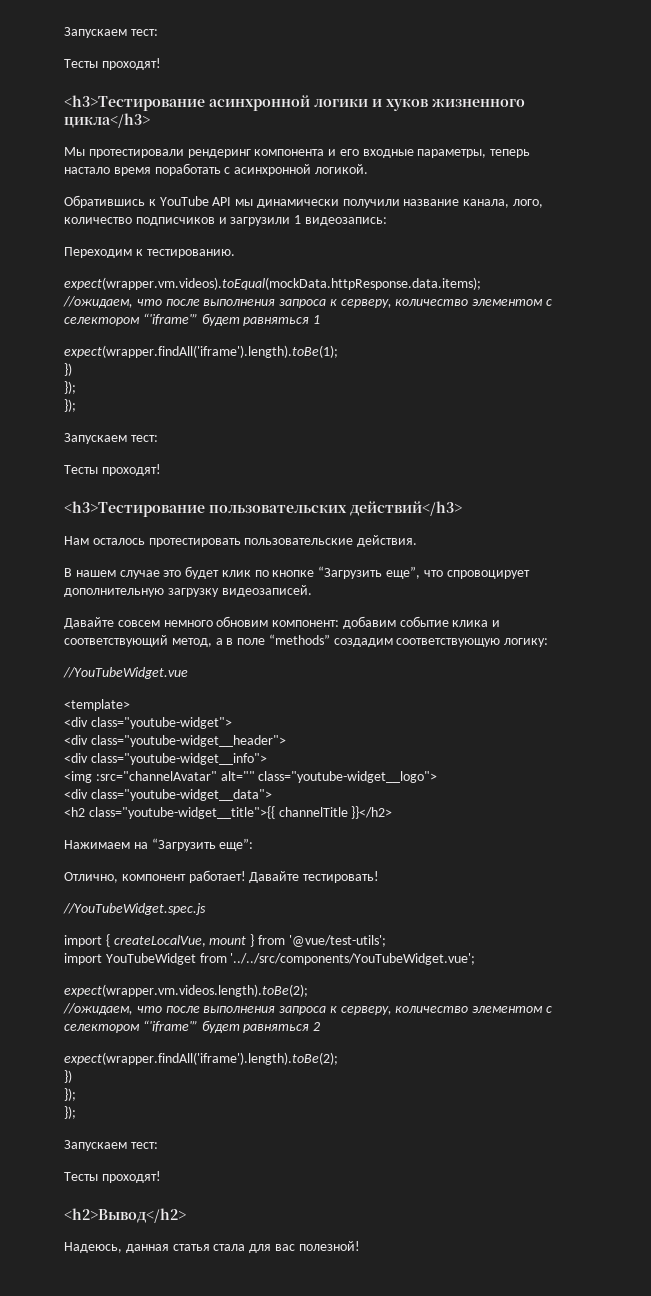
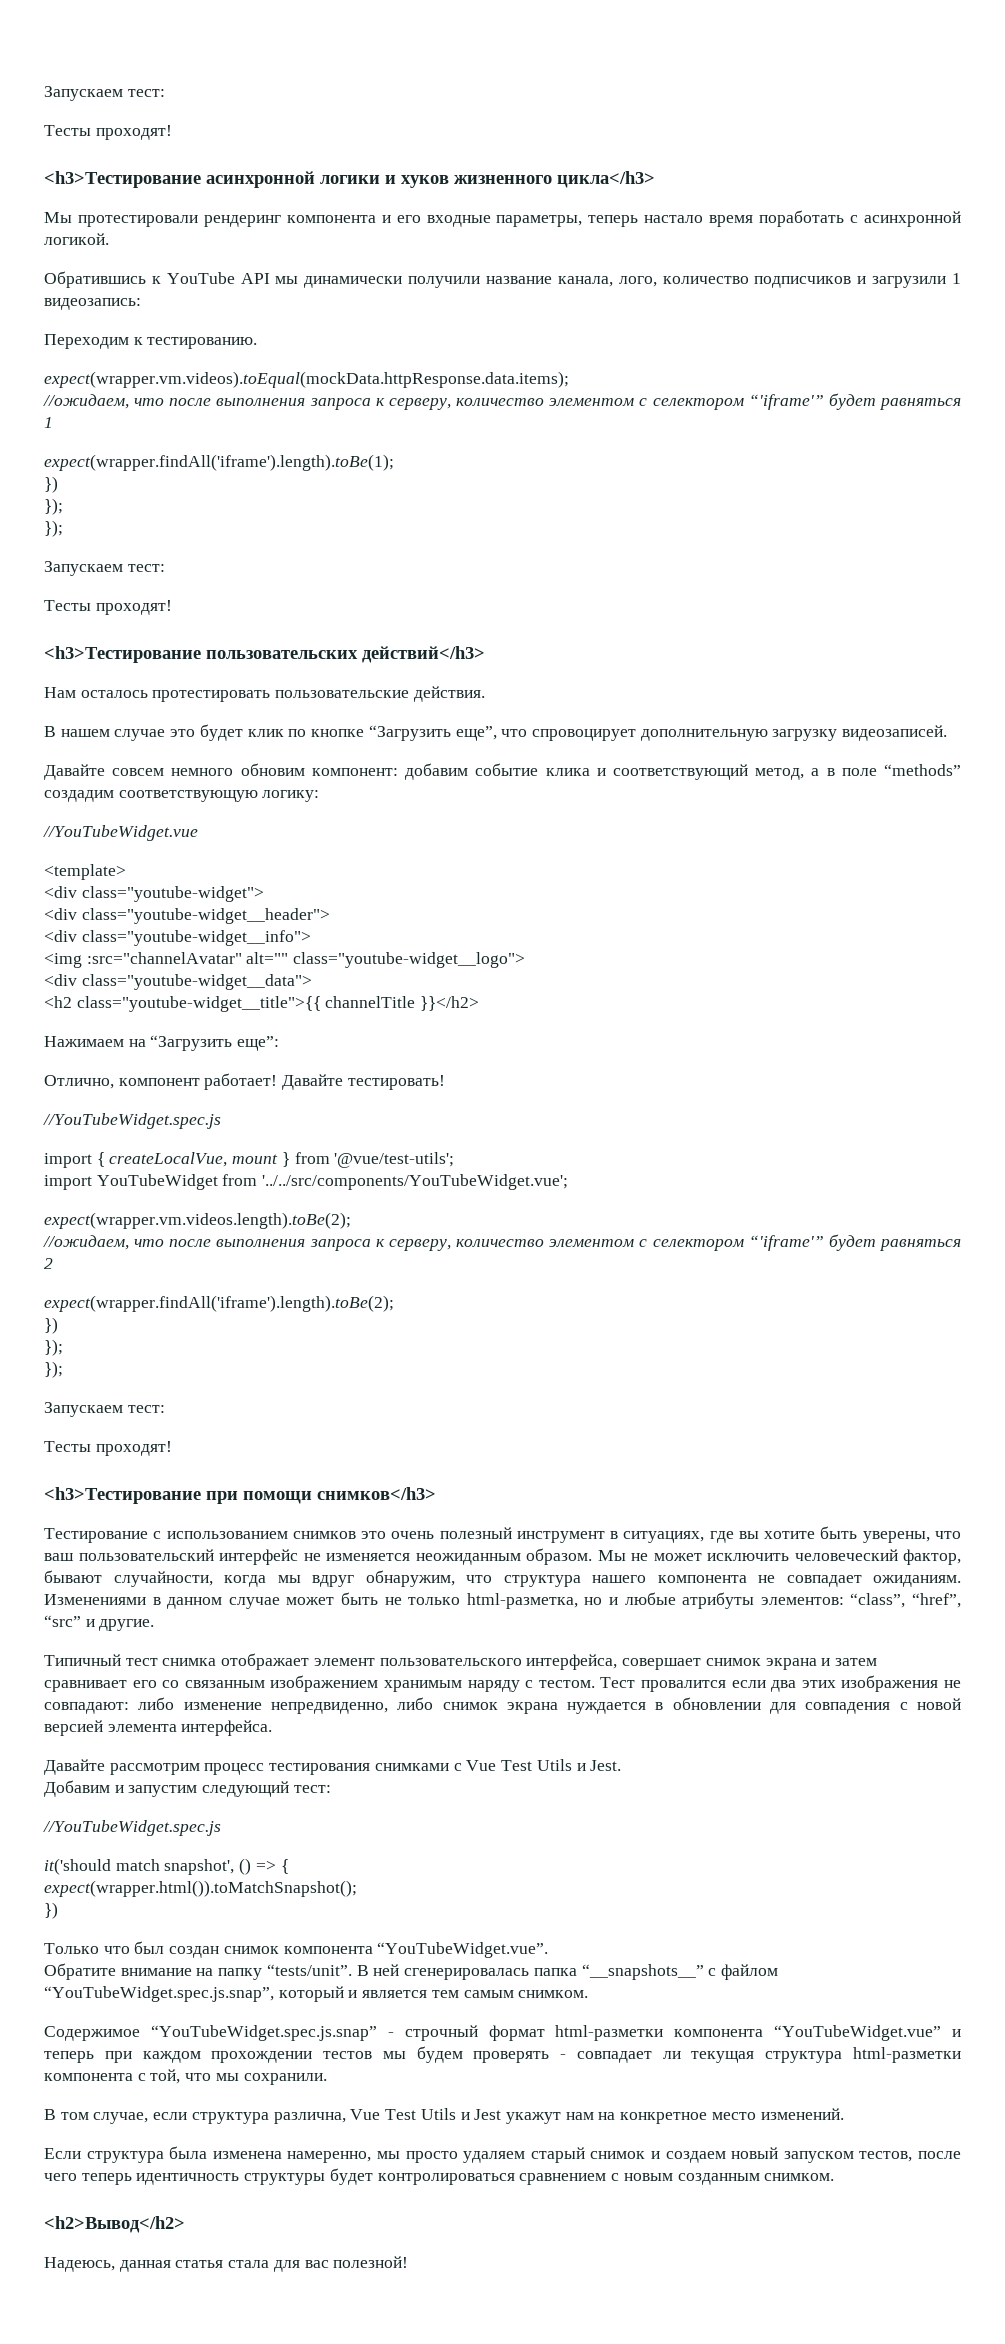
(161, 1177) none -> [44,1487,436,1504] [44,1526,961,1543] [44,1548,961,1565] [44,1570,961,1587] [44,1592,962,1609] [44,1615,155,1631] [44,1653,877,1670] [44,1675,962,1692] [44,1697,961,1714] [44,1720,273,1736] [44,1759,622,1775] [44,1780,331,1797] [43,1820,221,1836] [44,1858,289,1875] [44,1880,357,1897] [44,1902,58,1919] [44,1941,549,1958] [44,1963,778,1980] [44,1986,589,2002] [44,2025,961,2041] [44,2046,961,2063] [44,2069,327,2085] [44,2108,844,2124] [44,2146,962,2163] [44,2168,835,2185] // <h3>Тестирование при помощи снимков</h3> // Тестирование с использованием снимков это очень полезный инструмент в ситуациях, где вы хотите быть уверены, что ваш пользовательский интерфейс не изменяется неожиданным образом. Мы не может исключить человеческий фактор, бывают случайности, когда мы вдруг обнаружим, что структура нашего компонента не совпадает ожиданиям. Изменениями в данном случае может быть не только html-разметка, но и любые атрибуты элементов: “class”, “href”, “src” и другие. // Типичный тест снимка отображает элемент пользовательского интерфейса, совершает снимок экрана и затем сравнивает его со связанным изображением хранимым наряду с тестом. Тест провалится если два этих изображения не совпадают: либо изменение непредвиденно, либо снимок экрана нуждается в обновлении для совпадения с новой версией элемента интерфейса. // Давайте рассмотрим процесс тестирования снимками с Vue Test Utils и Jest. // Добавим и запустим следующий тест: // //YouTubeWidget.spec.js // it('should match snapshot', () => { // expect(wrapper.html()).toMatchSnapshot(); // }) // Только что был создан снимок компонента “YouTubeWidget.vue”. // Обратите внимание на папку “tests/unit”. В ней сгенерировалась папка “__snapshots__” с файлом “YouTubeWidget.spec.js.snap”, который и является тем самым снимком. // Содержимое “YouTubeWidget.spec.js.snap” - строчный формат html-разметки компонента “YouTubeWidget.vue” и теперь при каждом прохождении тестов мы будем проверять - совпадает ли текущая структура html-разметки компонента с той, что мы сохранили. // В том случае, если структура различна, Vue Test Utils и Jest укажут нам на конкретное место изменений. // Если структура была изменена намеренно, мы просто удаляем старый снимок и создаем новый запуском тестов, после чего теперь идентичность структуры будет контролироваться сравнением с новым созданным снимком.

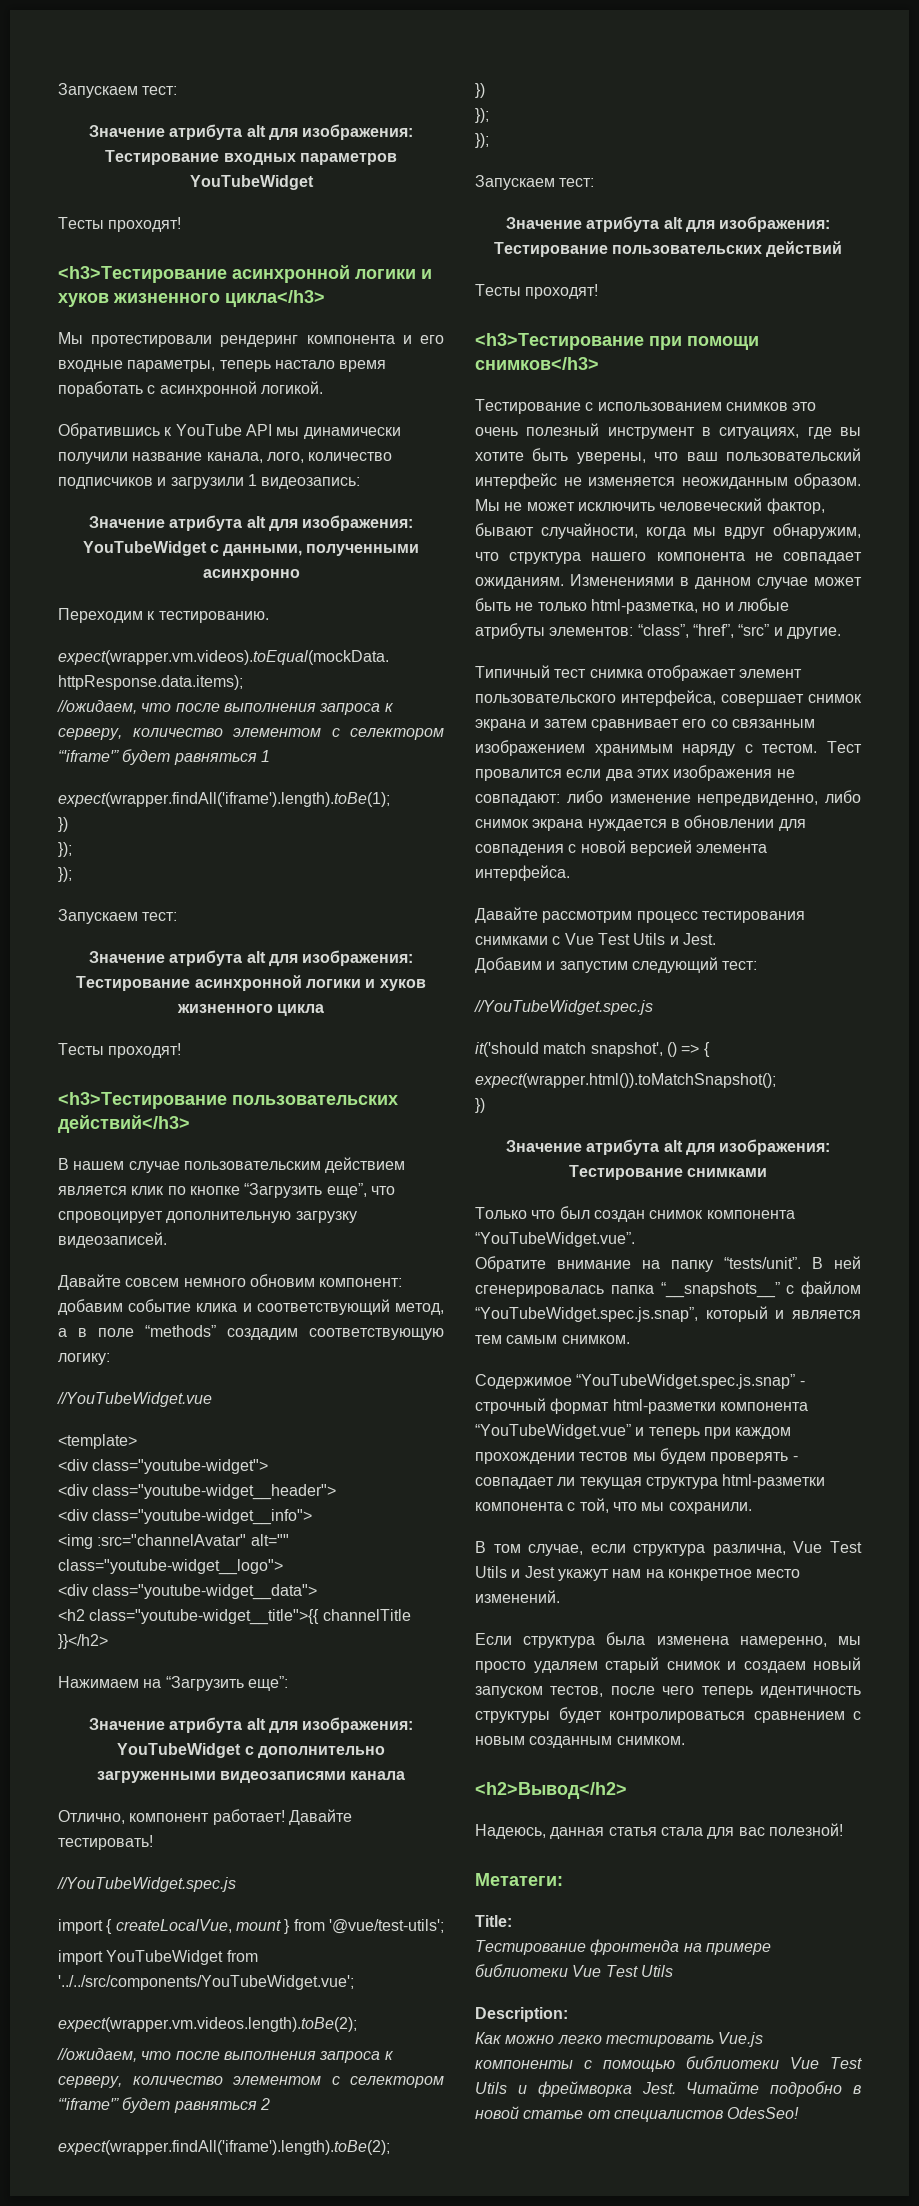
[44,86,165,101] Запускаем тест: -> [58,83,178,98] [88,124,414,140] [105,150,397,165] [189,175,314,190] Запускаем тест: // Значение атрибута alt для изображения: Тестирование входных параметров YouTubeWidget
(141, 304) none -> [88,515,414,531] [82,541,420,556] [202,569,300,581] // Значение атрибута alt для изображения: YouTubeWidget с данными, полученными асинхронно
(165, 568) none -> [88,950,414,966] [76,975,426,991] [176,1004,325,1016] // Значение атрибута alt для изображения: Тестирование асинхронной логики и хуков жизненного цикла
[44,686,485,702] // Нам осталось протестировать пользовательские действия. -> (190, 1124) none
[170,724,243,741] это будет -> [183,1157,406,1173] [58,1186,127,1195] пользовательским действием является
(280, 1043) none -> [88,1717,414,1733] [117,1743,385,1758] [96,1771,406,1783] // Значение атрибута alt для изображения: YouTubeWidget с дополнительно загруженными видеозаписями канала
(165, 1409) none -> [505,216,831,232] [493,241,843,257] // Значение атрибута alt для изображения: Тестирование пользовательских действий
(58, 1910) none -> [505,1139,831,1155] [568,1165,768,1180] // Значение атрибута alt для изображения: Тестирование снимками
(409, 2262) none -> [475,1873,563,1886] [475,1915,512,1927] [475,1939,771,1955] [475,1964,673,1977] [475,2007,568,2022] [475,2032,764,2047] [475,2056,862,2072] [475,2081,861,2097] [475,2106,800,2122] // Метатеги: // Title: // Тестирование фронтенда на примере библиотеки Vue Test Utils // Description: // Как можно легко тестировать Vue.js компоненты с помощью библиотеки Vue Test Utils и фреймворка Jest. Читайте подробно в новой статье от специалистов OdesSeo!

